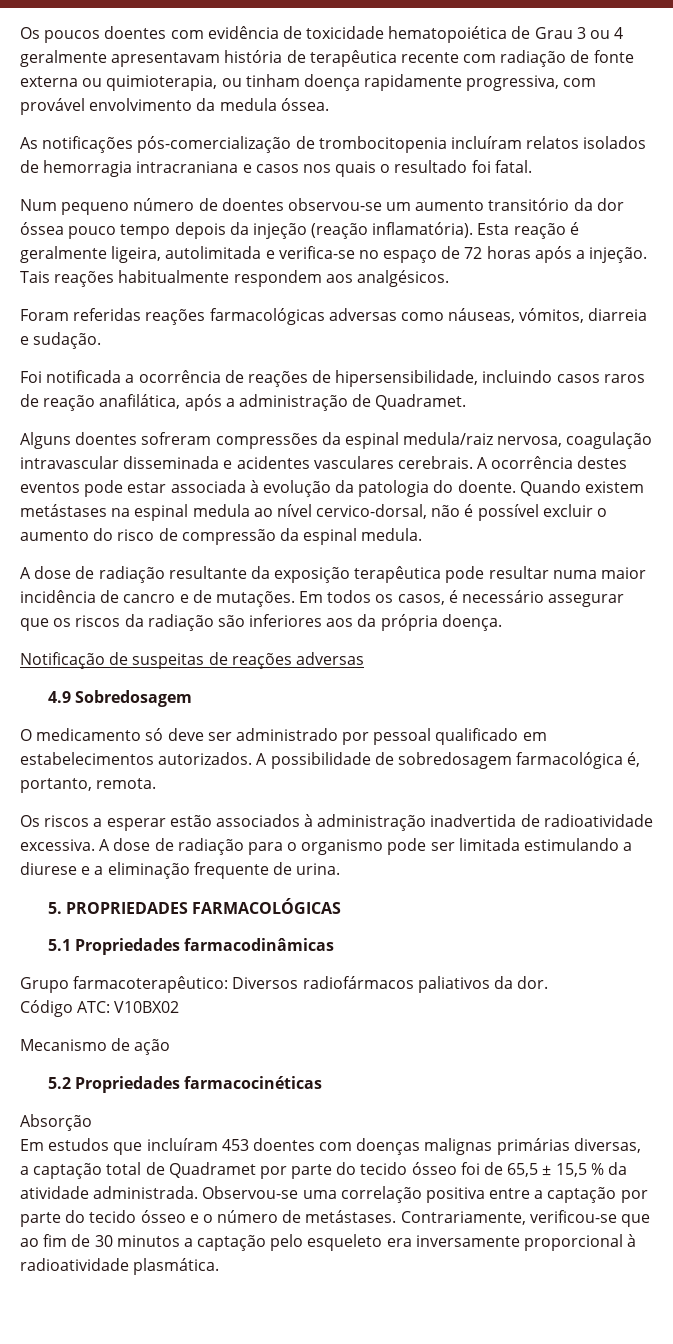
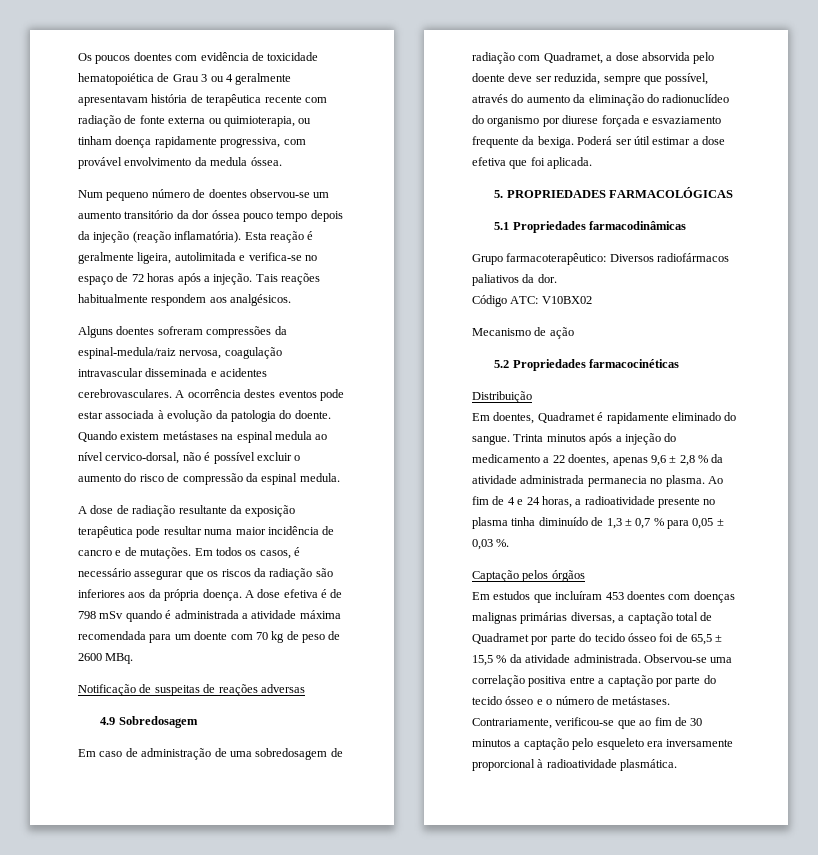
[20,136,647,153] [20,160,532,177] // As notificações pós-comercialização de trombocitopenia incluíram relatos isolados de hemorragia intracraniana e casos nos quais o resultado foi fatal. -> (282, 161) none
[20,308,648,325] [20,332,102,349] [20,370,645,387] [20,394,467,411] // Foram referidas reações farmacológicas adversas como náuseas, vómitos, diarreia e sudação. // Foi notificada a ocorrência de reações de hipersensibilidade, incluindo casos raros de reação anafilática, após a administração de Quadramet. -> (292, 300) none
[344,432,494,449] espinal medula/raiz -> [78,347,176,359] espinal-medula/raiz
[313,456,473,469] vasculares cerebrais. -> [78,389,172,398] cerebrovasculares.
(502, 622) none -> [244,589,343,598] [78,610,341,622] [78,631,341,643] [78,653,134,664] A dose efetiva é de 798 mSv quando é administrada a atividade máxima recomendada para um doente com 70 kg de peso de 2600 MBq.
[20,728,547,745] [20,752,641,769] [20,778,157,793] [20,814,653,831] [20,838,633,855] [20,862,341,879] O medicamento só deve ser administrado por pessoal qualificado em estabelecimentos autorizados. A possibilidade de sobredosagem farmacológica é, portanto, remota. // Os riscos a esperar estão associados à administração inadvertida de radioatividade excessiva. A dose de radiação para o organismo pode ser limitada estimulando a diurese e a eliminação frequente de urina. -> [78,748,343,760] [472,52,715,64] [472,73,709,85] [472,94,730,106] [472,115,722,127] [472,136,725,148] [472,157,593,169] Em caso de administração de uma sobredosagem de radiação com Quadramet, a dose absorvida pelo doente deve ser reduzida, sempre que possível, através do aumento da eliminação do radionuclídeo do organismo por diurese forçada e esvaziamento frequente da bexiga. Poderá ser útil estimar a dose efetiva que foi aplicada.
[20,1114,92,1131] Absorção -> [472,391,532,403] [472,412,737,424] [472,433,677,445] [472,454,724,466] [472,475,723,487] [472,496,716,508] [472,517,724,529] [472,539,510,550] [472,570,585,582] Distribuição // Em doentes, Quadramet é rapidamente eliminado do sangue. Trinta minutos após a injeção do medicamento a 22 doentes, apenas 9,6 ± 2,8 % da atividade administrada permanecia no plasma. Ao fim de 4 e 24 horas, a radioatividade presente no plasma tinha diminuído de 1,3 ± 0,7 % para 0,05 ± 0,03 %. // Captação pelos órgãos

